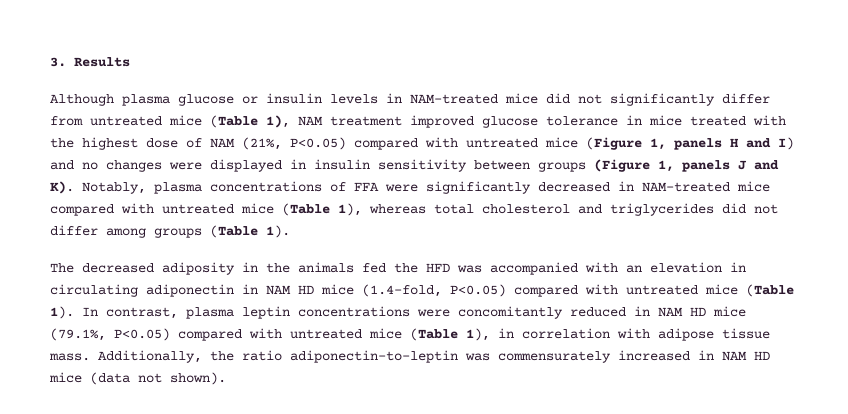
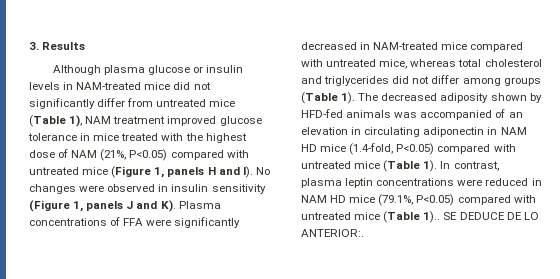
[778,137,794,150] [50,160,98,170] I) and no -> [242,166,270,178] I). No
[210,159,282,172] displayed -> [107,184,156,192] observed
[474,160,586,172] between groups -> (266, 189) none
[82,182,202,194] Notably, plasma -> [178,201,221,209] Plasma
[241,203,362,216] mice (Table 1), -> [379,59,408,69] mice,
(290, 231) // -> (356, 98) none
[242,262,450,273] in the animals fed the HFD -> [490,93,542,103] [301,109,392,118] shown by HFD-fed animals
[585,262,618,273] with -> [495,109,506,118] of
[458,306,563,319] concomitantly -> (483, 182) none
[466,328,770,341] [49,350,770,363] [49,372,226,385] 1), in correlation with adipose tissue mass. Additionally, the ratio adiponectin-to-leptin was commensurately increased in NAM HD mice (data not shown). -> [423,211,539,223] [301,229,364,237] 1).. SE DEDUCE DE LO ANTERIOR:.

